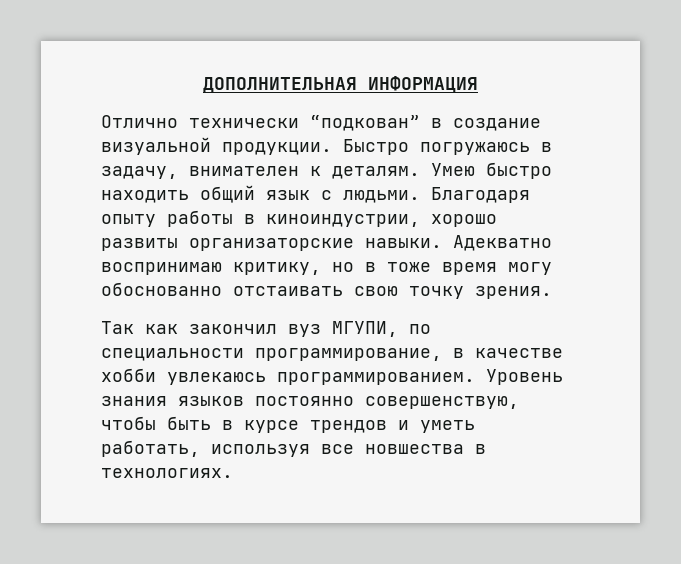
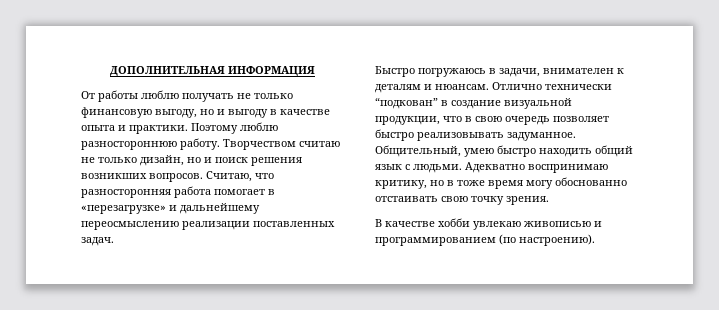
(478, 84) none -> [81,90,293,102] [81,107,330,118] [81,122,278,134] [81,138,340,150] [81,155,302,166] [81,171,274,182] [81,186,275,198] [81,203,260,214] [81,221,335,230] [81,237,114,246] [375,66,624,77] [375,84,489,93] От работы люблю получать не только финансовую выгоду, но и выгоду в качестве опыта и практики. Поэтому люблю разностороннюю работу. Творчеством считаю не только дизайн, но и поиск решения возникших вопросов. Считаю, что разносторонняя работа помогает в «перезагрузке» и дальнейшему переосмыслению реализации поставленных задач. // Быстро погружаюсь в задачи, внимателен к деталям и нюансам.
[222,139,552,155] [101,163,475,179] продукции. Быстро погружаюсь в задачу, внимателен к деталям. Умею -> [375,116,609,125] [375,129,576,141] [375,145,494,157] продукции, что в свою очередь позволяет быстро реализовывать задуманное. Общительный, умею
[431,187,530,203] [101,210,497,227] [101,238,442,251] Благодаря опыту работы в киноиндустрии, хорошо развиты организаторские навыки. -> (462, 168) none
[101,321,431,337] [101,348,563,361] [101,368,563,385] [101,396,519,409] [101,416,475,433] [101,440,486,457] [101,468,233,478] Так как закончил вуз МГУПИ, по специальности программирование, в качестве хобби увлекаюсь программированием. Уровень знания языков постоянно совершенствую, чтобы быть в курсе трендов и уметь работать, используя все новшества в технологиях. -> [375,218,602,230] [375,234,595,246] В качестве хобби увлекаю живописью и программированием (по настроению).

